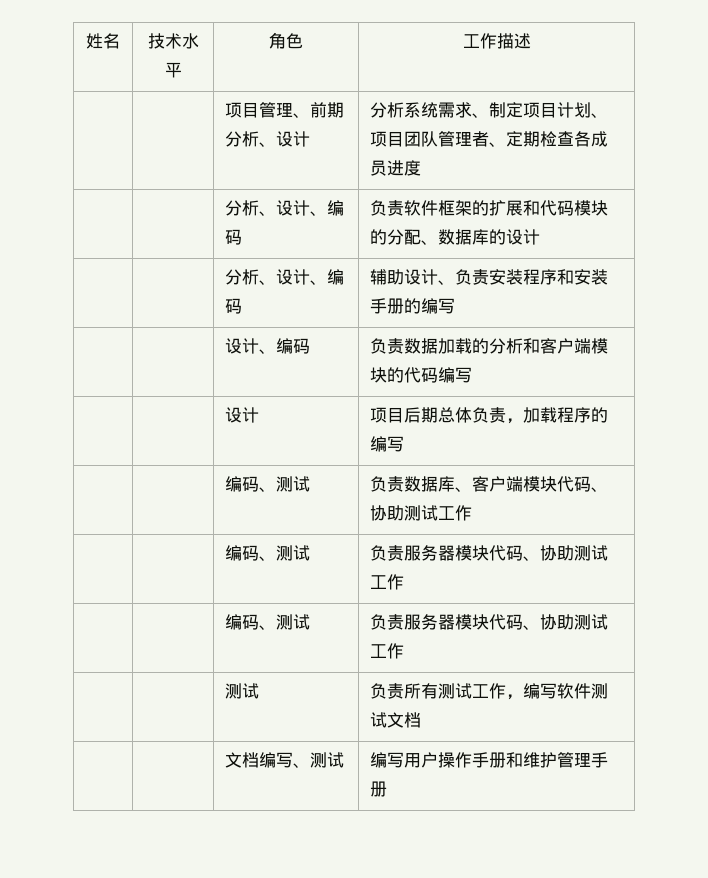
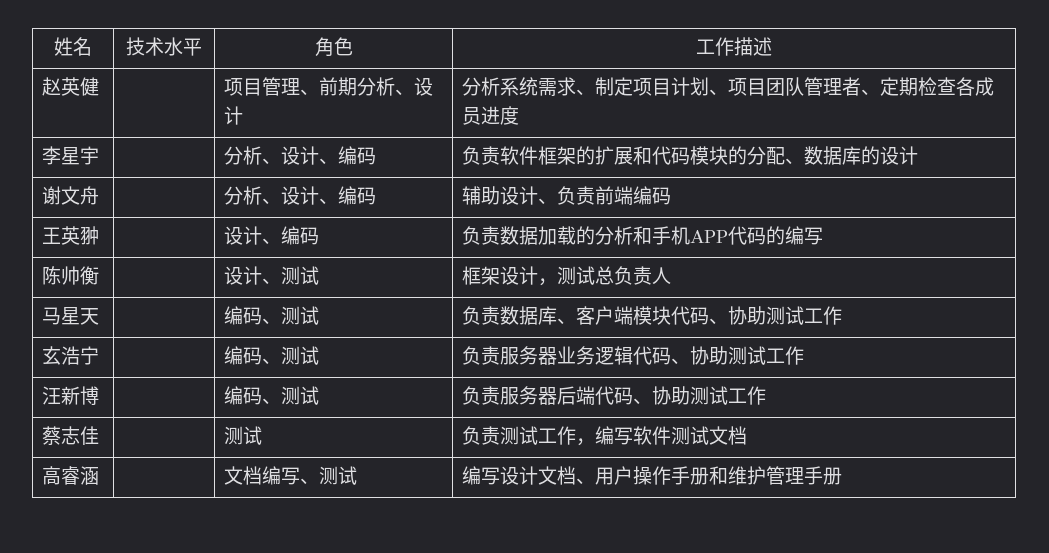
(531, 41) none -> [41,77,99,96] 赵英健
(422, 168) none -> [41,146,99,165] 李星宇
(541, 237) none -> [41,186,99,205] 谢文舟
[489,269,609,285] [370,298,456,314] 安装程序和安装手册的编写 // -> [594,186,671,205] [41,226,99,245] 前端编码 // 王英翀
[540,338,609,354] [370,367,473,383] [225,407,260,423] [370,407,609,424] [370,436,405,452] 客户端模块的代码编写 // | | 设计 | 项目后期总体负责，加载程序的编写 // -> [651,226,823,245] [41,266,99,285] [223,266,319,285] [461,266,671,286] [41,307,99,325] 手机APP代码的编写 // 陈帅衡 | | 设计、测试 | 框架设计，测试总负责人 // 马星天
[225,545,311,561] [370,545,609,561] [370,574,405,590] [225,614,311,630] [370,614,609,630] [370,643,405,659] [225,683,260,699] [370,683,439,699] | | 编码、测试 | 负责服务器模块代码、协助测试工作 // | | 编码、测试 | 负责服务器模块代码、协助测试工作 // | | 测试 | 负责所有 -> [41,346,99,365] [223,346,319,365] [461,346,804,365] [41,386,99,405] [223,386,319,405] [461,386,766,405] [41,426,99,445] [223,426,262,445] [461,426,500,445] 玄浩宁 | | 编码、测试 | 负责服务器业务逻辑代码、协助测试工作 // 汪新博 | | 编码、测试 | 负责服务器后端代码、协助测试工作 // 蔡志佳 | | 测试 | 负责
(422, 720) none -> [41,466,99,485] 高睿涵
(405, 760) none -> [499,466,595,485] 设计文档、

